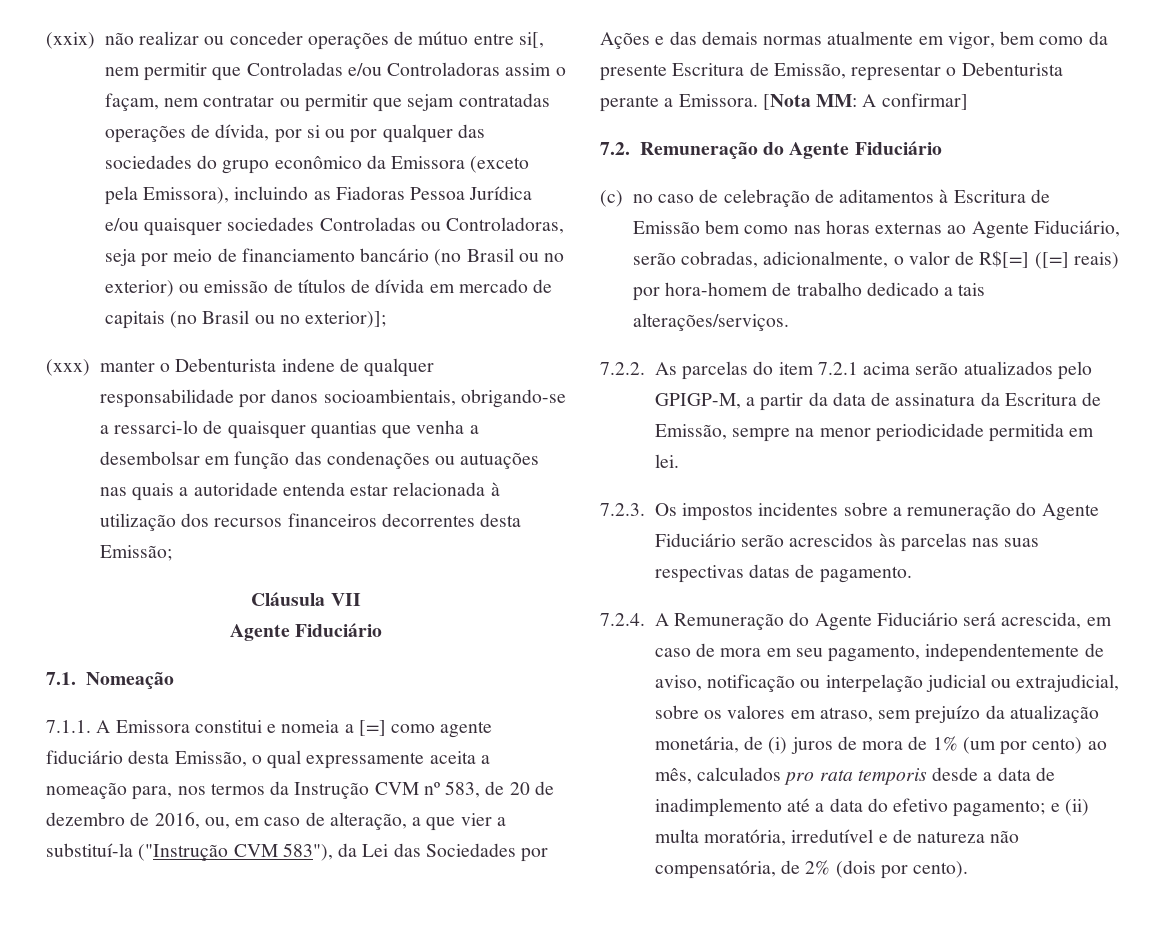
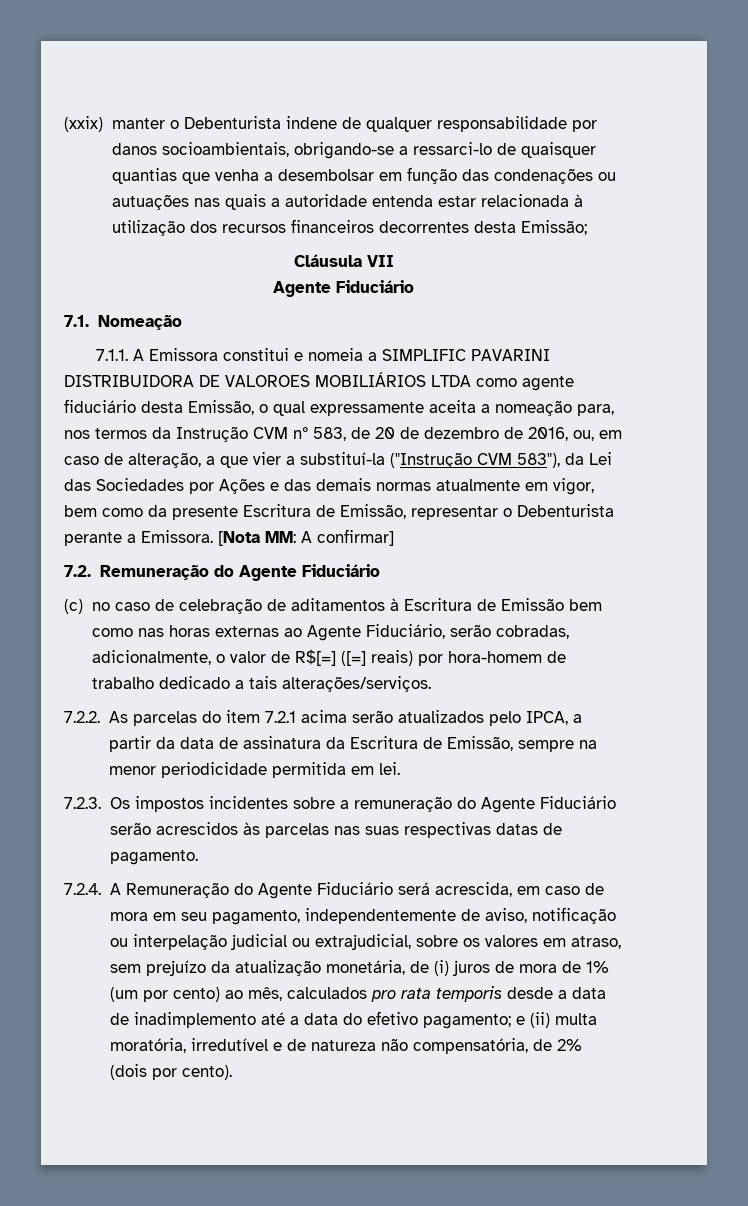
[104,31,544,50] [104,62,566,81] [104,93,550,112] [104,124,485,143] [104,155,530,174] [104,186,533,205] [104,217,565,236] [104,248,565,267] [104,279,553,297] [104,310,387,329] [46,359,90,376] não realizar ou conceder operações de mútuo entre si[, nem permitir que Controladas e/ou Controladoras assim o façam, nem contratar ou permitir que sejam contratadas operações de dívida, por si ou por qualquer das sociedades do grupo econômico da Emissora (exceto pela Emissora), incluindo as Fiadoras Pessoa Jurídica e/ou quaisquer sociedades Controladas ou Controladoras, seja por meio de financiamento bancário (no Brasil ou no exterior) ou emissão de títulos de dívida em mercado de capitais (no Brasil ou no exterior)]; // (xxx) -> (103, 124) none
[358,720,386,736] [=] -> [381,349,550,361] [64,372,471,387] SIMPLIFIC PAVARINI DISTRIBUIDORA DE VALOROES MOBILIÁRIOS LTDA
[654,393,741,409] GPIGP-M, -> [525,711,568,725] IPCA,

